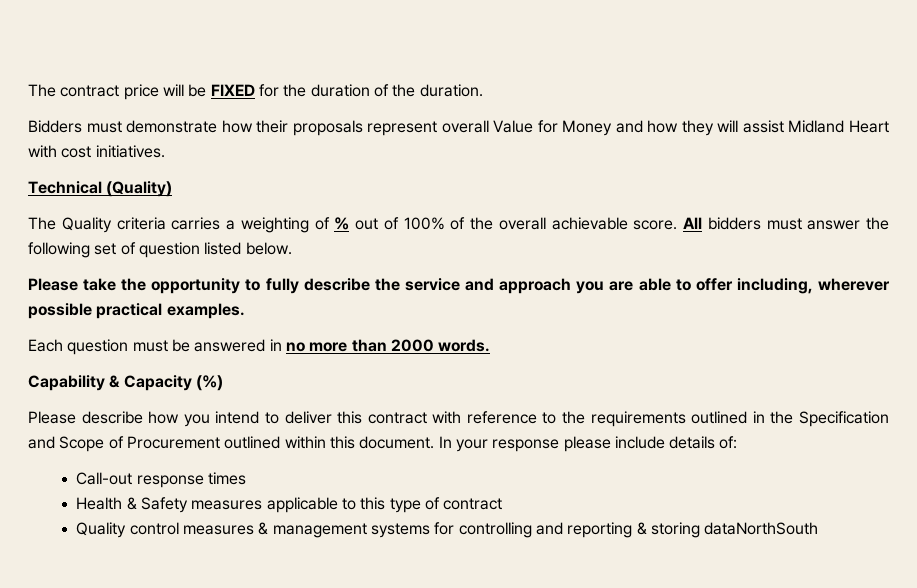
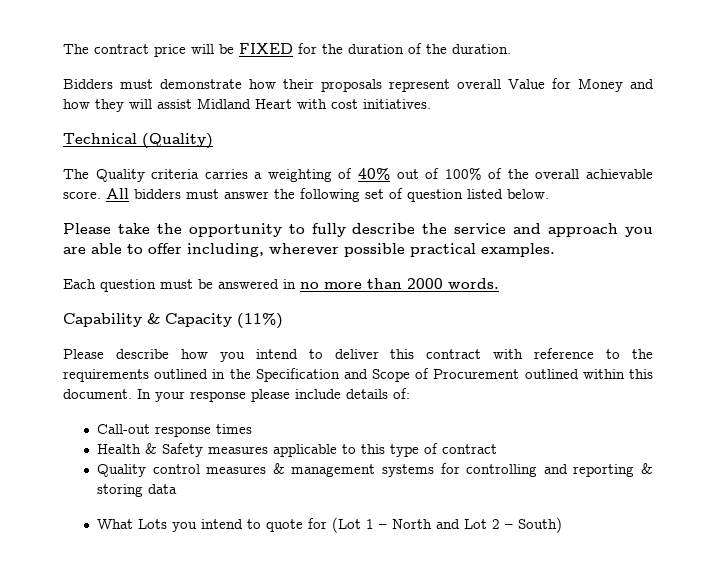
[334,217,350,230] % -> [358,168,390,180] 40%
[195,375,223,391] (%) -> [237,313,283,329] (11%)
[704,522,819,535] dataNorthSouth -> [148,484,178,494] [97,517,563,533] data // What Lots you intend to quote for (Lot 1 – North and Lot 2 – South)

